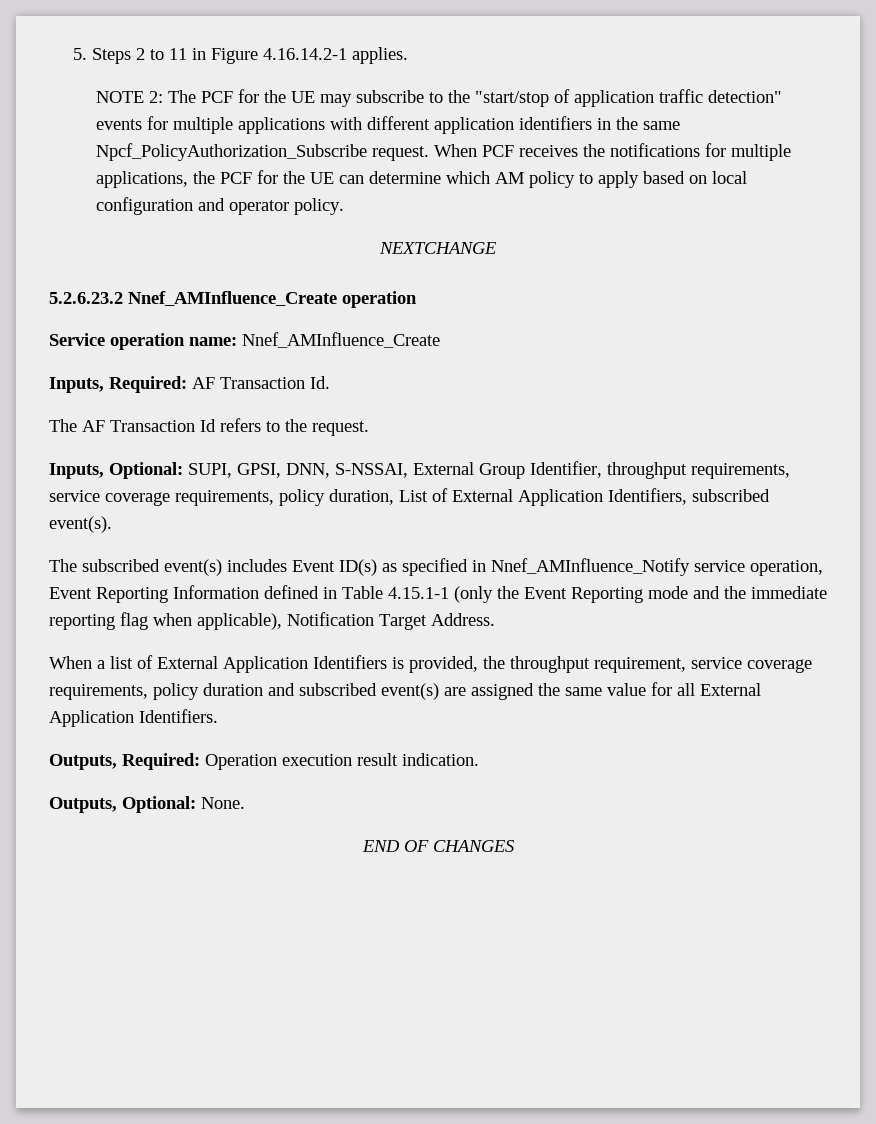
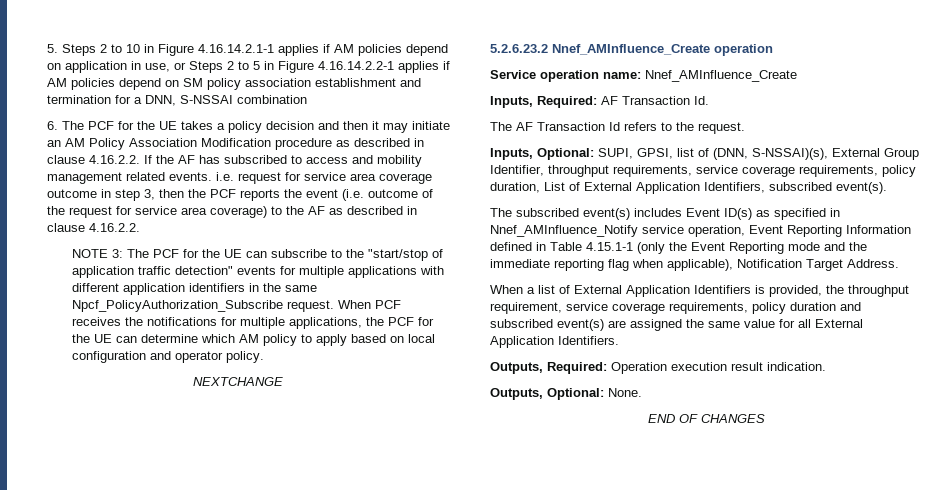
[168,47,408,64] [95,89,352,107] 11 in Figure 4.16.14.2-1 applies. // NOTE 2: The PCF for the UE may -> [125,44,448,56] [46,61,450,73] [46,78,421,90] [46,95,307,106] [46,121,450,133] [46,138,424,150] [46,155,422,167] [46,172,432,184] [46,189,433,201] [46,206,417,218] [46,223,140,232] [72,249,268,258] 10 in Figure 4.16.14.2.1-1 applies if AM policies depend on application in use, or Steps 2 to 5 in Figure 4.16.14.2.2-1 applies if AM policies depend on SM policy association establishment and termination for a DNN, S-NSSAI combination // 6. The PCF for the UE takes a policy decision and then it may initiate an AM Policy Association Modification procedure as described in clause 4.16.2.2. If the AF has subscribed to access and mobility management related events. i.e. request for service area coverage outcome in step 3, then the PCF reports the event (i.e. outcome of the request for service area coverage) to the AF as described in clause 4.16.2.2. // NOTE 3: The PCF for the UE can
[286,463,408,478] DNN, S-NSSAI, -> [677,148,828,160] list of (DNN, S-NSSAI)(s),

